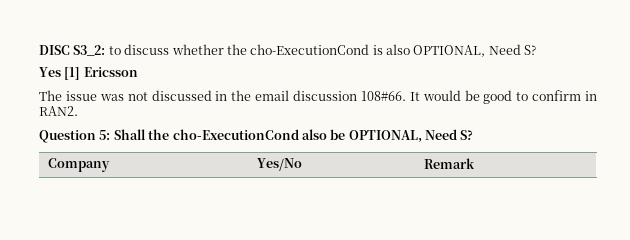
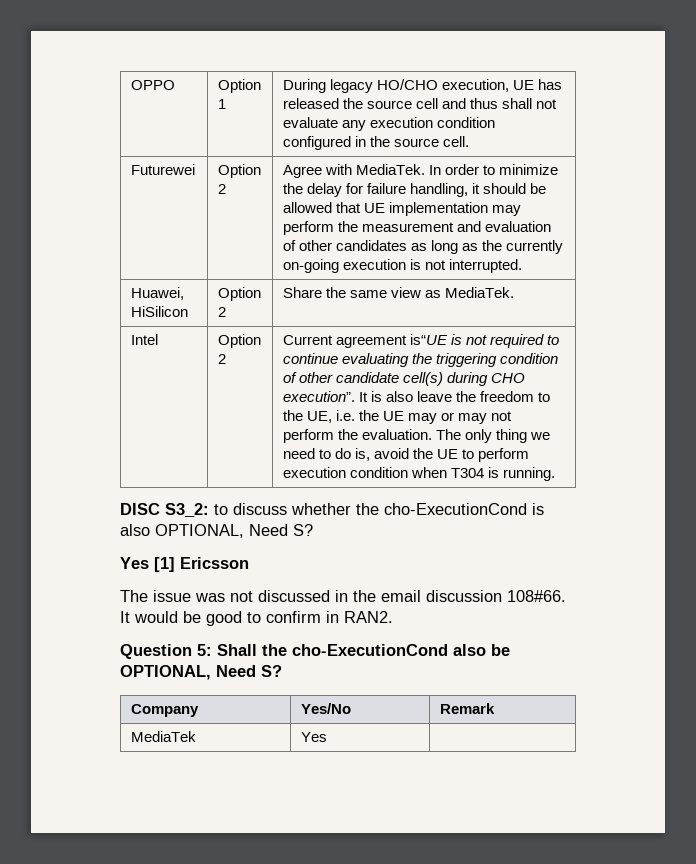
(39, 50) none -> [130,80,175,90] [217,79,261,93] [217,99,226,109] [282,79,562,93] [282,98,557,109] [282,117,495,131] [282,136,469,150] [130,164,195,175] [217,164,261,178] [217,184,226,194] [282,164,558,178] [282,183,546,197] [282,202,521,216] [282,221,551,235] [282,240,563,254] [282,259,522,273] [130,287,184,300] [130,306,188,317] [217,287,261,301] [217,307,226,317] [282,287,514,298] [130,334,158,345] [217,334,261,348] [217,354,226,364] [282,334,559,348] [282,353,558,367] [282,372,525,386] [282,391,550,402] [282,410,512,424] [282,429,550,443] [282,448,529,462] [282,467,555,481] OPPO | Option 1 | During legacy HO/CHO execution, UE has released the source cell and thus shall not evaluate any execution condition configured in the source cell. // Futurewei | Option 2 | Agree with MediaTek. In order to minimize the delay for failure handling, it should be allowed that UE implementation may perform the measurement and evaluation of other candidates as long as the currently on-going execution is not interrupted. // Huawei, HiSilicon | Option 2 | Share the same view as MediaTek. // Intel | Option 2 | Current agreement is“UE is not required to continue evaluating the triggering condition of other candidate cell(s) during CHO execution”. It is also leave the freedom to the UE, i.e. the UE may or may not perform the evaluation. The only thing we need to do is, avoid the UE to perform execution condition when T304 is running. //
(476, 163) none -> [130,731,196,742] [300,732,327,742] // MediaTek | Yes |

